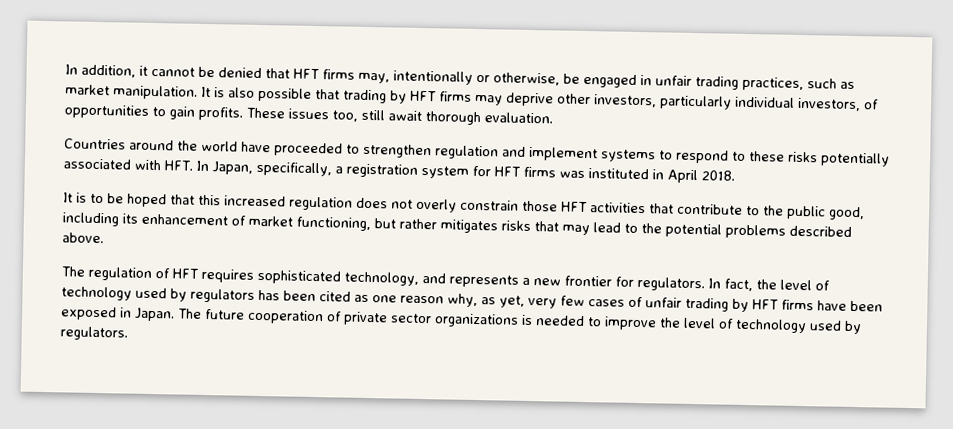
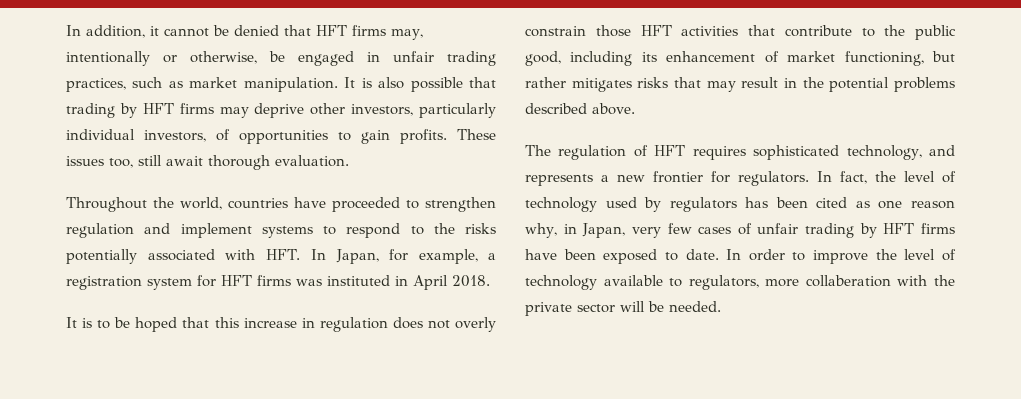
[64,138,238,152] Countries around the world -> [66,197,288,212] Throughout the world, countries
[749,151,785,162] these -> [433,223,455,234] the
[256,161,332,177] specifically, -> [388,249,478,264] for example,
[224,195,286,207] increased -> [243,318,315,328] increase in
[593,222,638,233] lead to -> [741,77,797,88] result in
[481,295,525,308] as yet, -> [563,223,626,238] in Japan,
[120,307,585,328] in Japan. The future cooperation of private sector organizations is needed -> [664,249,785,261] to date. In order
[809,320,862,335] [60,326,128,341] used by regulators. -> [603,275,955,290] [525,301,721,316] available to regulators, more collaberation with the private sector will be needed.

